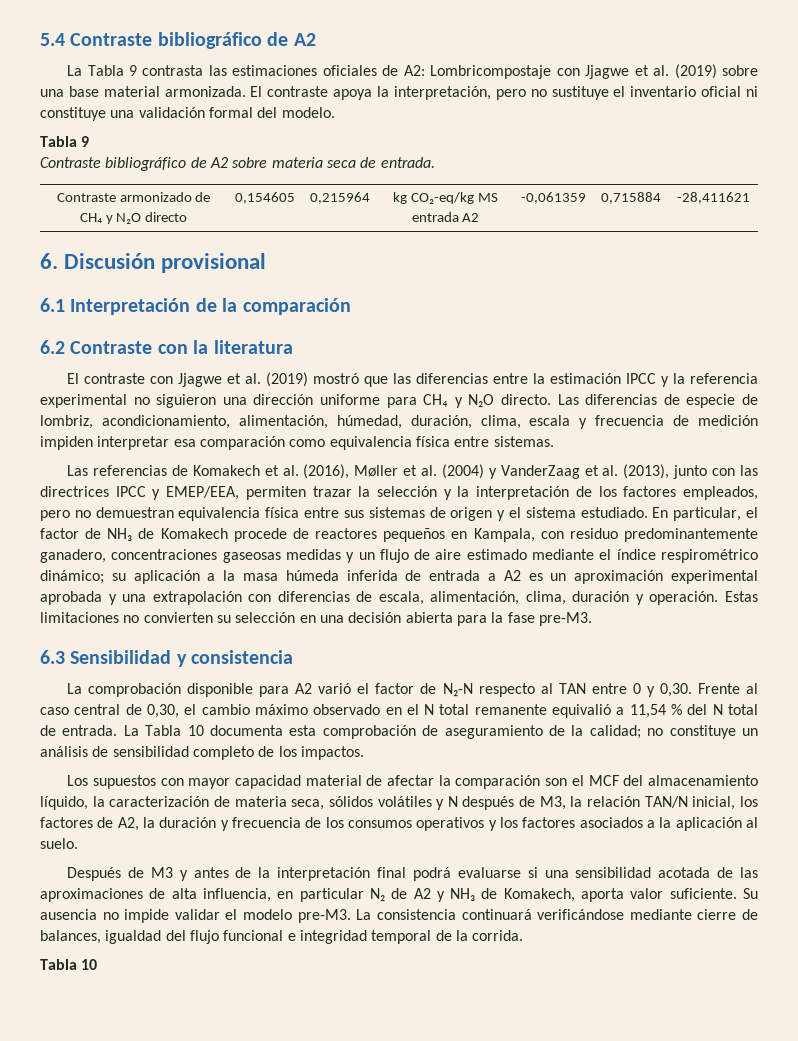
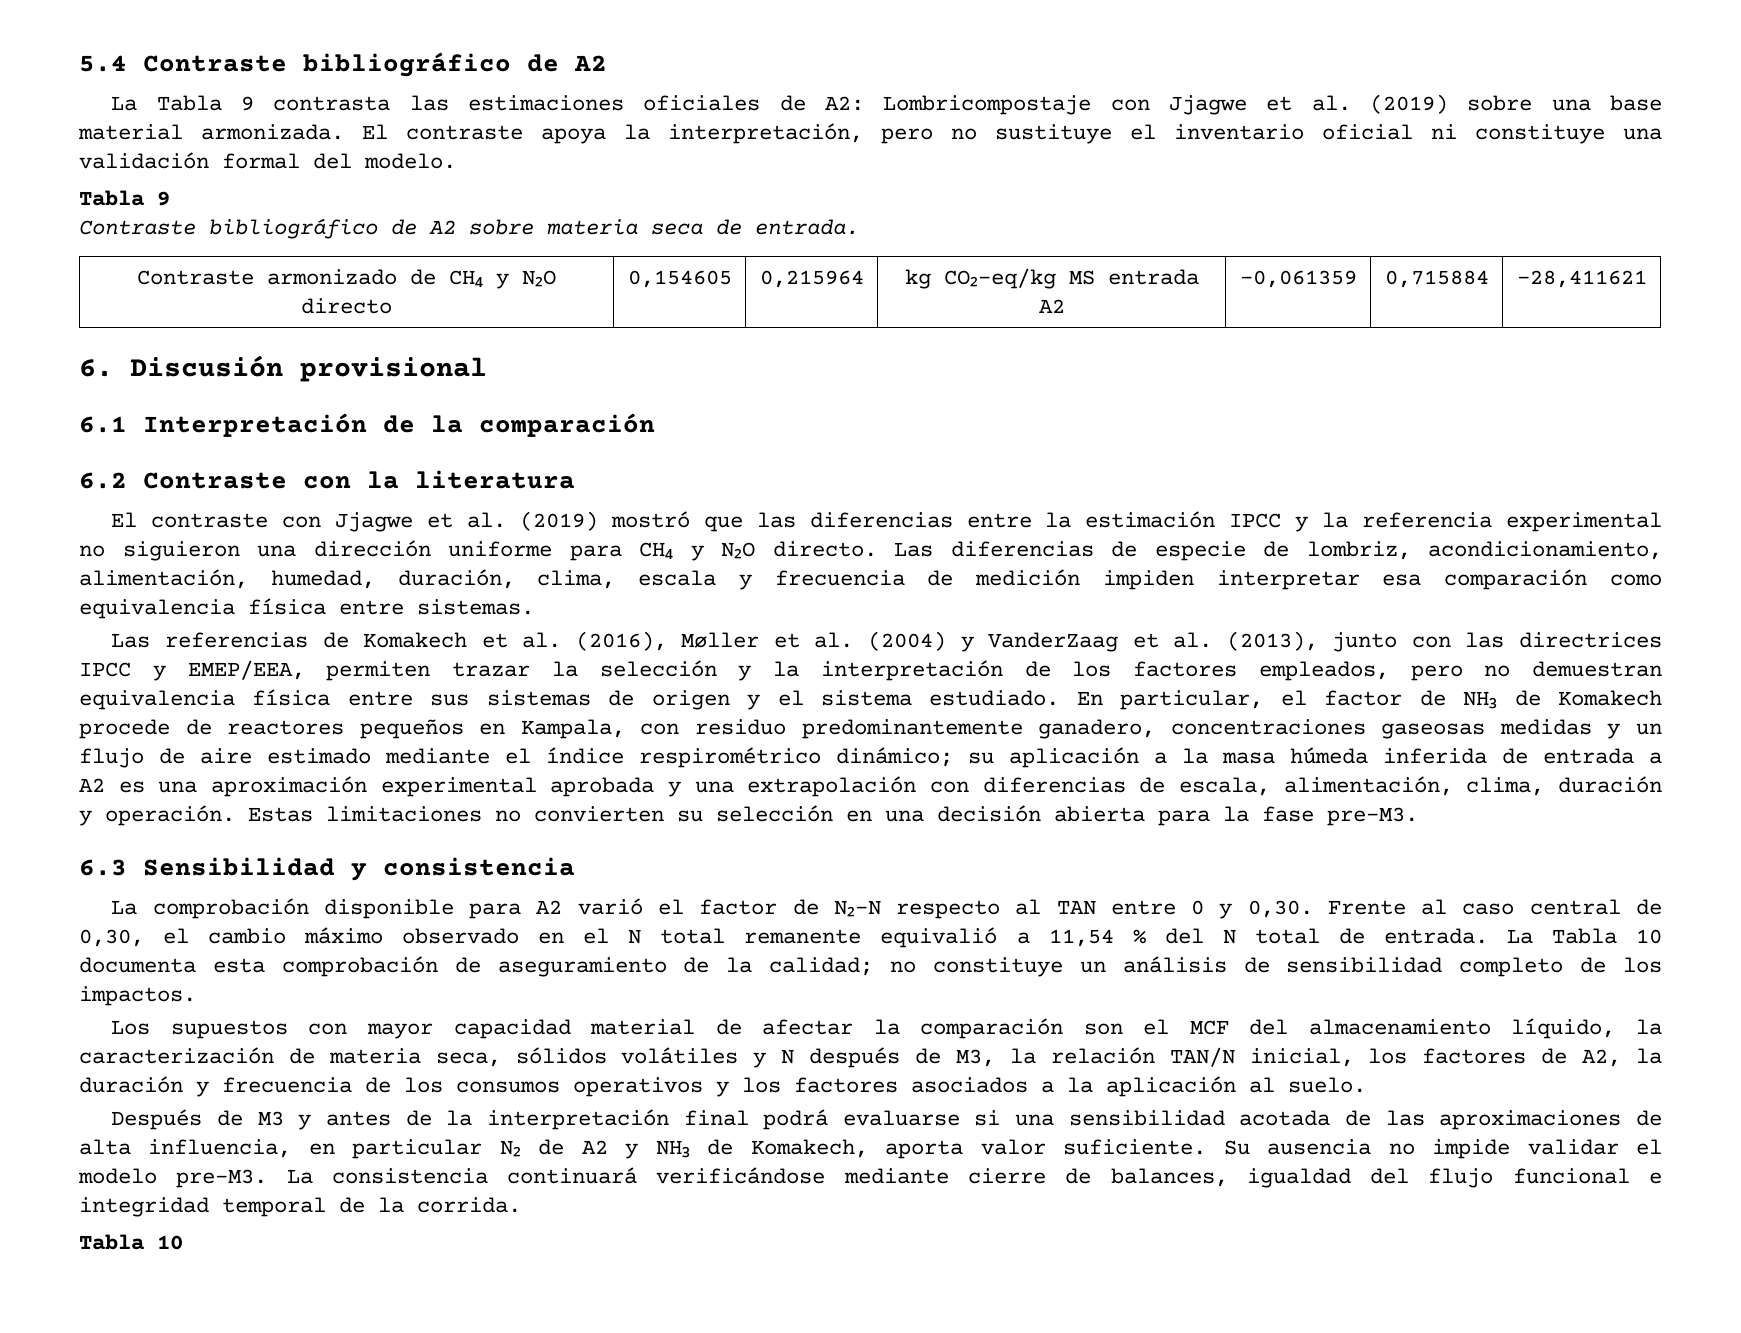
[336,415,402,429] húmedad, -> [270,570,375,589] humedad,
[550,573,567,581] un -> [158,781,198,793] una

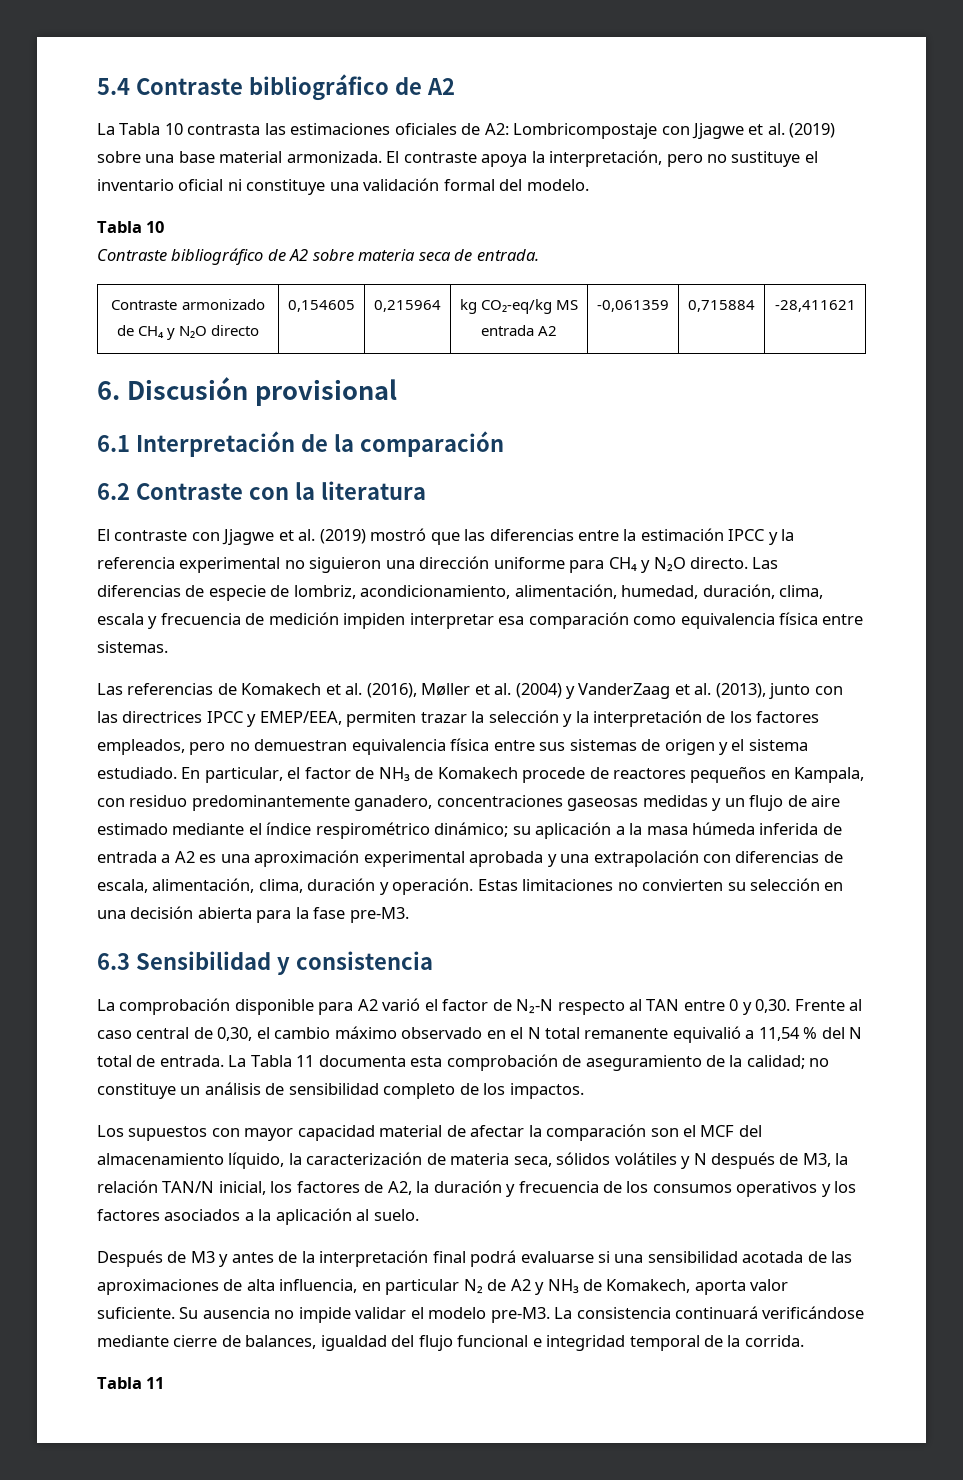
[241,96,255,111] 9 -> [164,123,183,135] 10
[157,191,170,206] 9 -> [146,221,165,233] 10
[1635,929,1662,944] 10 -> [296,1055,315,1067] 11
[157,1235,183,1250] 10 -> [146,1377,165,1389] 11

